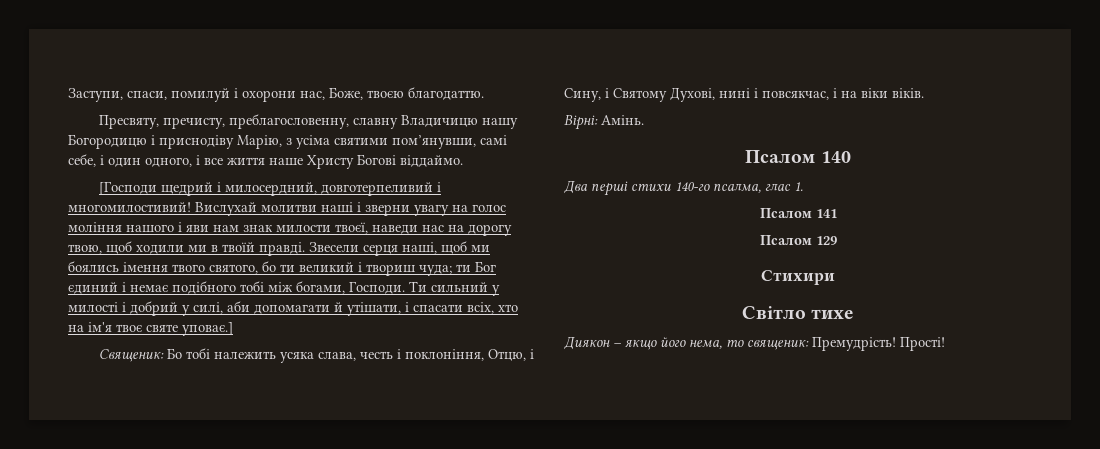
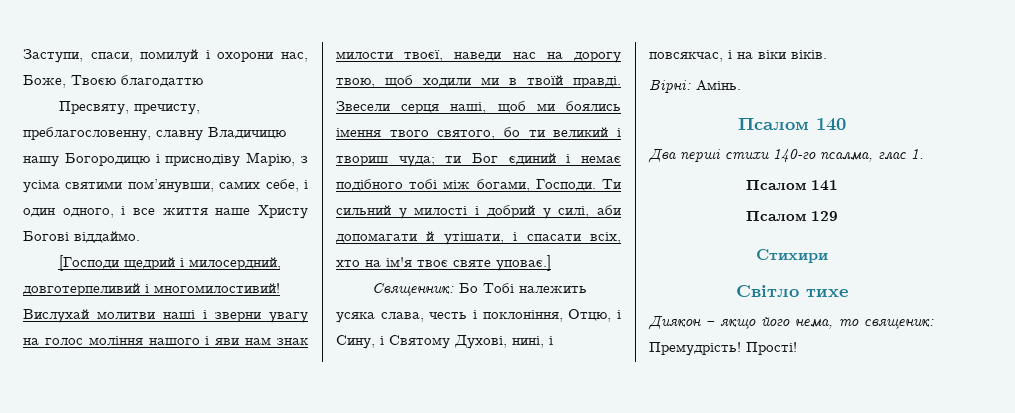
[367,87,484,100] твоєю благодаттю. -> [71,75,203,87] Твоєю благодаттю
[480,135,507,145] самі -> [219,181,261,189] самих
[98,348,210,362] Священик: Бо тобі -> [371,283,514,296] Священник: Бо Тобі
[719,88,750,98] нині -> [512,336,544,348] нині,

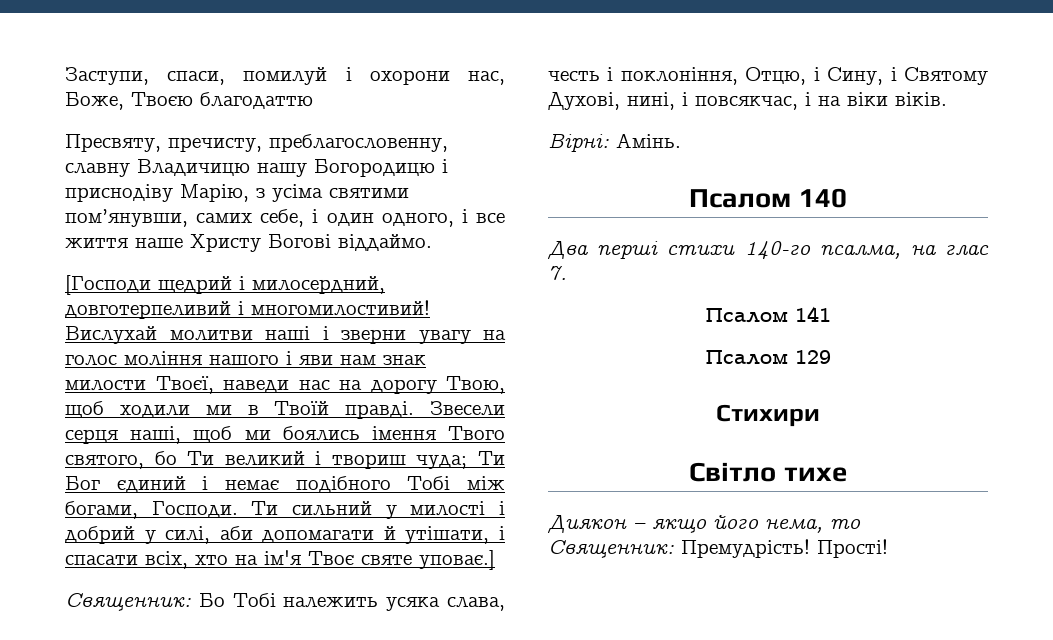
[404,50,444,62] твоєї, -> [155,376,214,394] Твоєї,
[336,78,375,88] твою, -> [446,376,505,394] Твою,
[527,75,563,85] твоїй -> [274,401,330,415] Твоїй
[389,130,429,137] твого -> [448,426,505,440] Твого
[528,130,545,137] ти -> [187,451,215,465] Ти
[445,156,462,163] ти -> [478,451,505,465] Ти
[409,179,438,189] тобі -> [407,476,451,490] Тобі
[417,260,448,267] твоє -> [308,551,354,565] Твоє
[878,149,924,160] глас 1. -> [910,245,989,255] [548,266,567,280] на глас 7.
[864,319,934,329] священик: -> [548,540,674,558] Священник:

